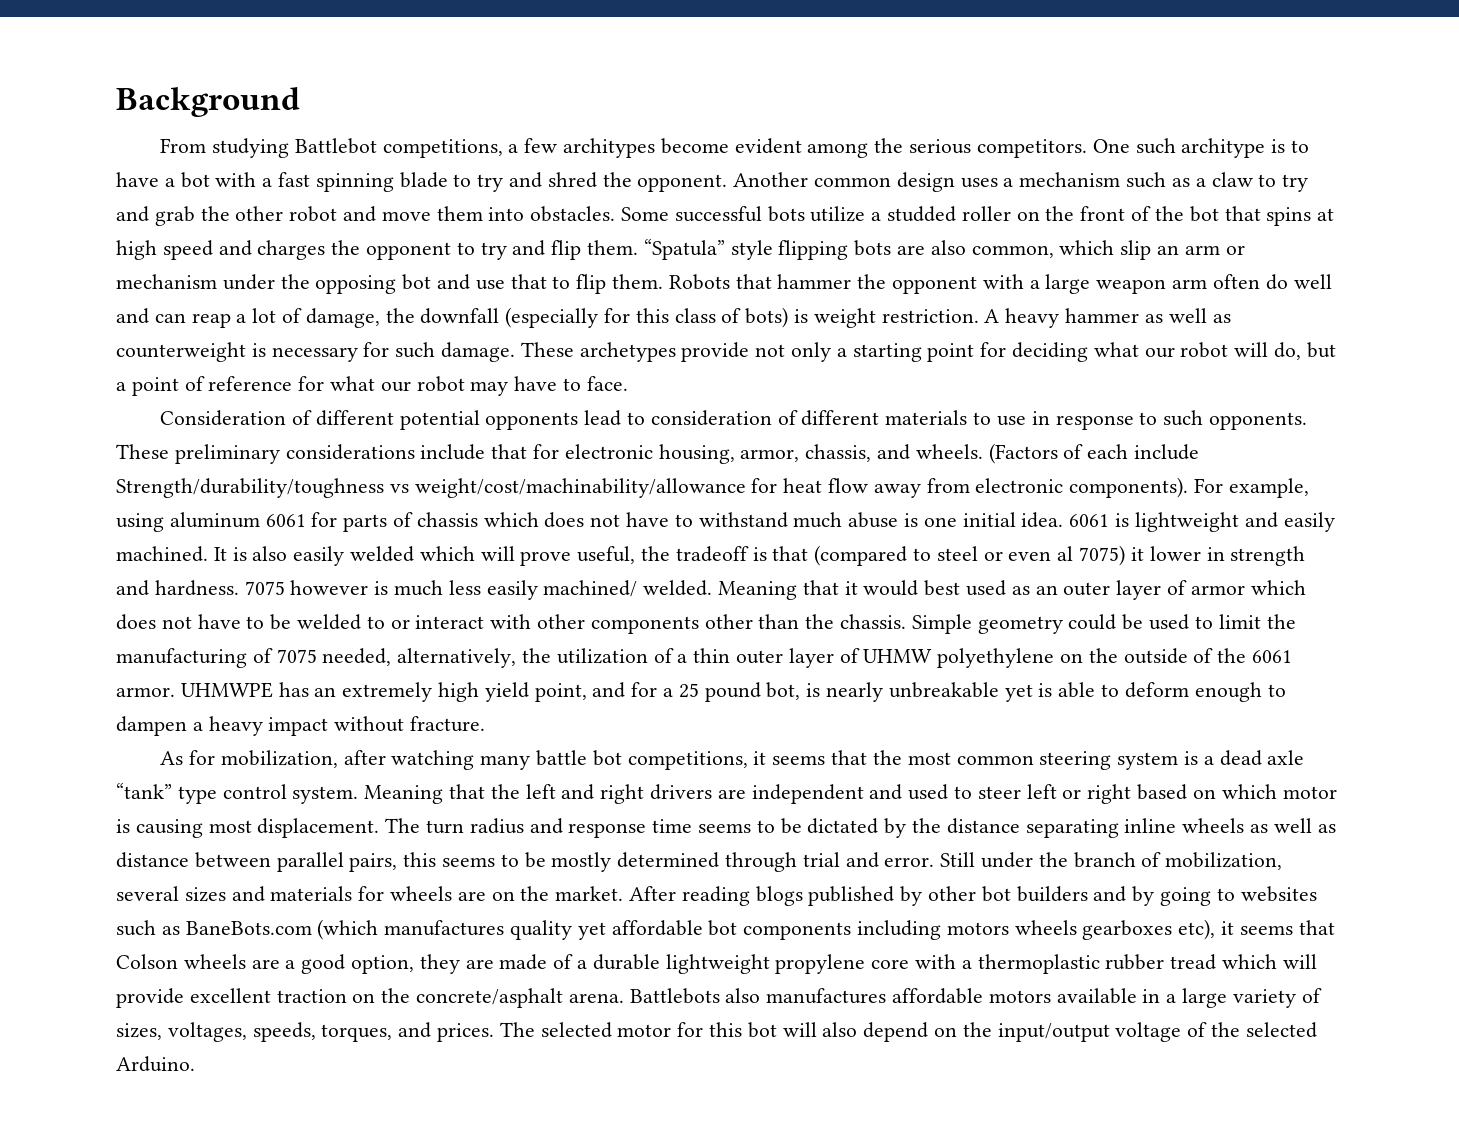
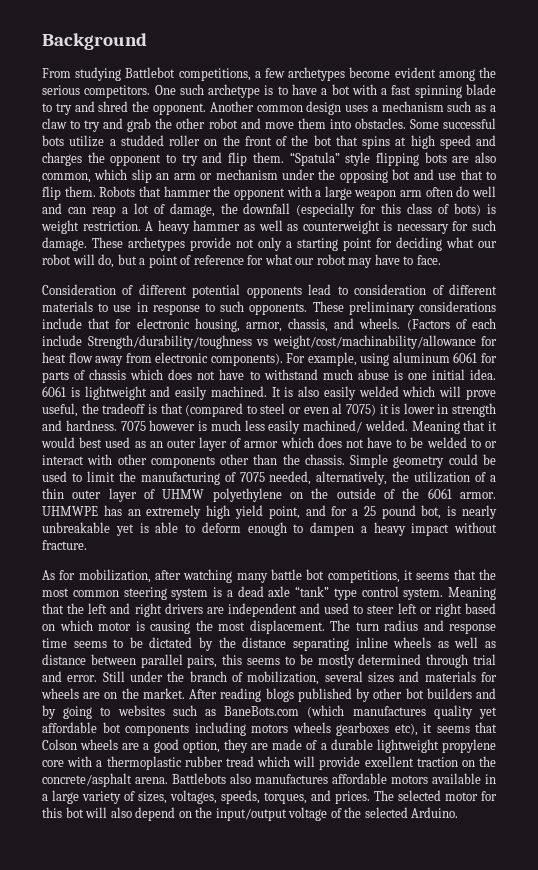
[563,138,656,158] architypes -> [288,67,346,81] archetypes
[1181,138,1266,158] architype -> [208,84,261,98] archetype
(1144, 554) none -> [391,404,401,414] is
(203, 828) none -> [195,620,213,631] the

